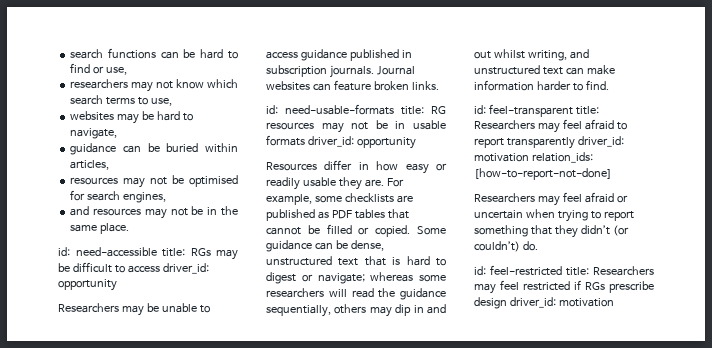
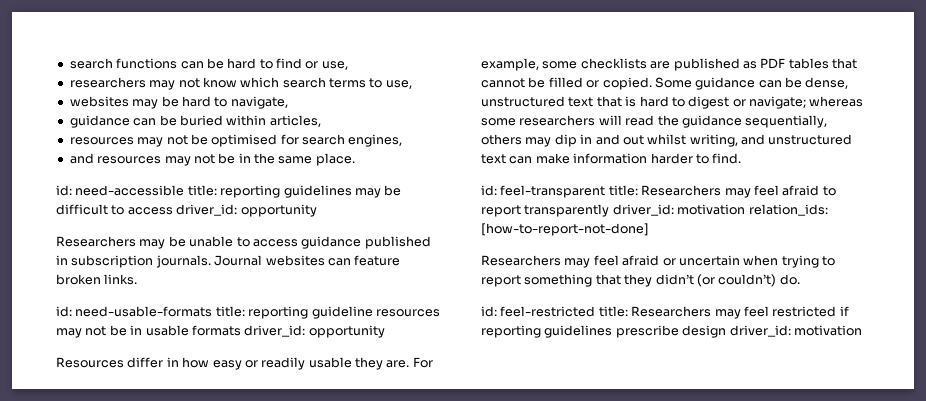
[190,248,211,256] RGs -> [220,185,352,198] reporting guidelines
[431,106,446,114] RG -> [248,306,373,319] reporting guideline
[585,282,605,290] RGs -> [481,325,613,338] reporting guidelines

